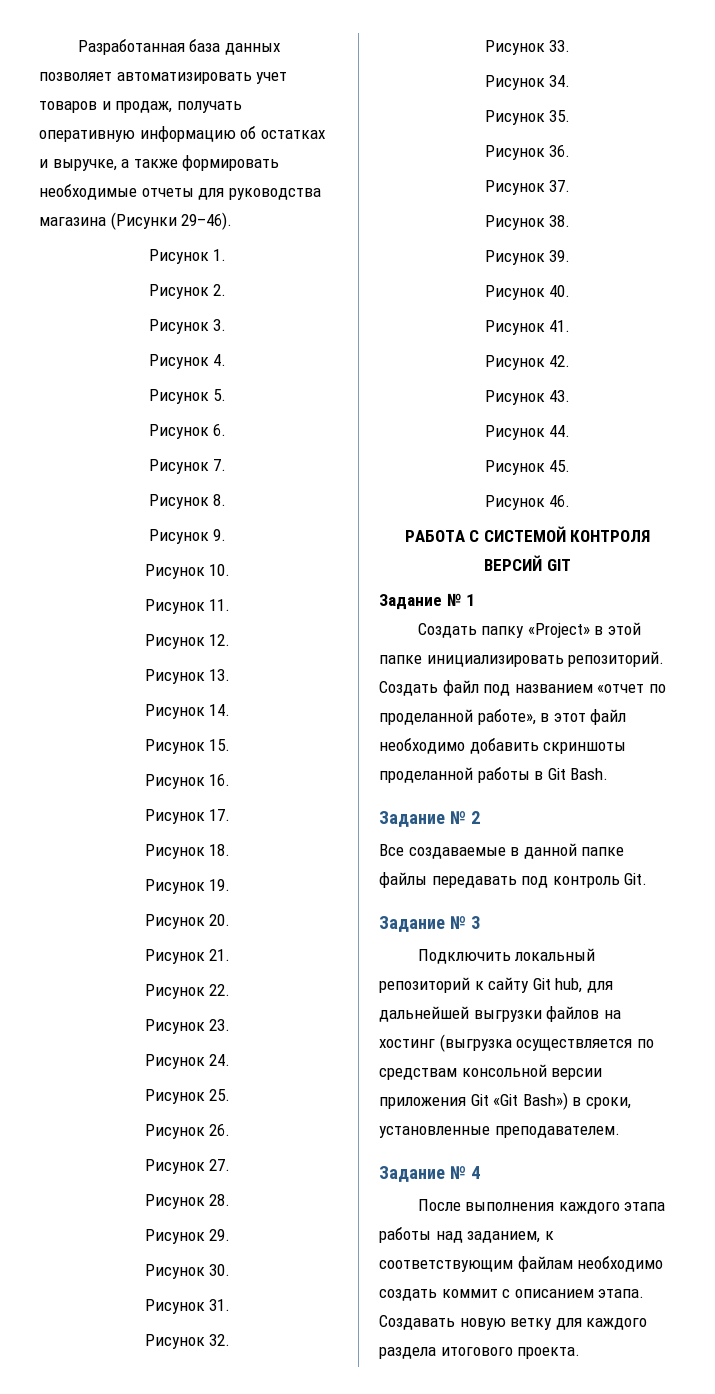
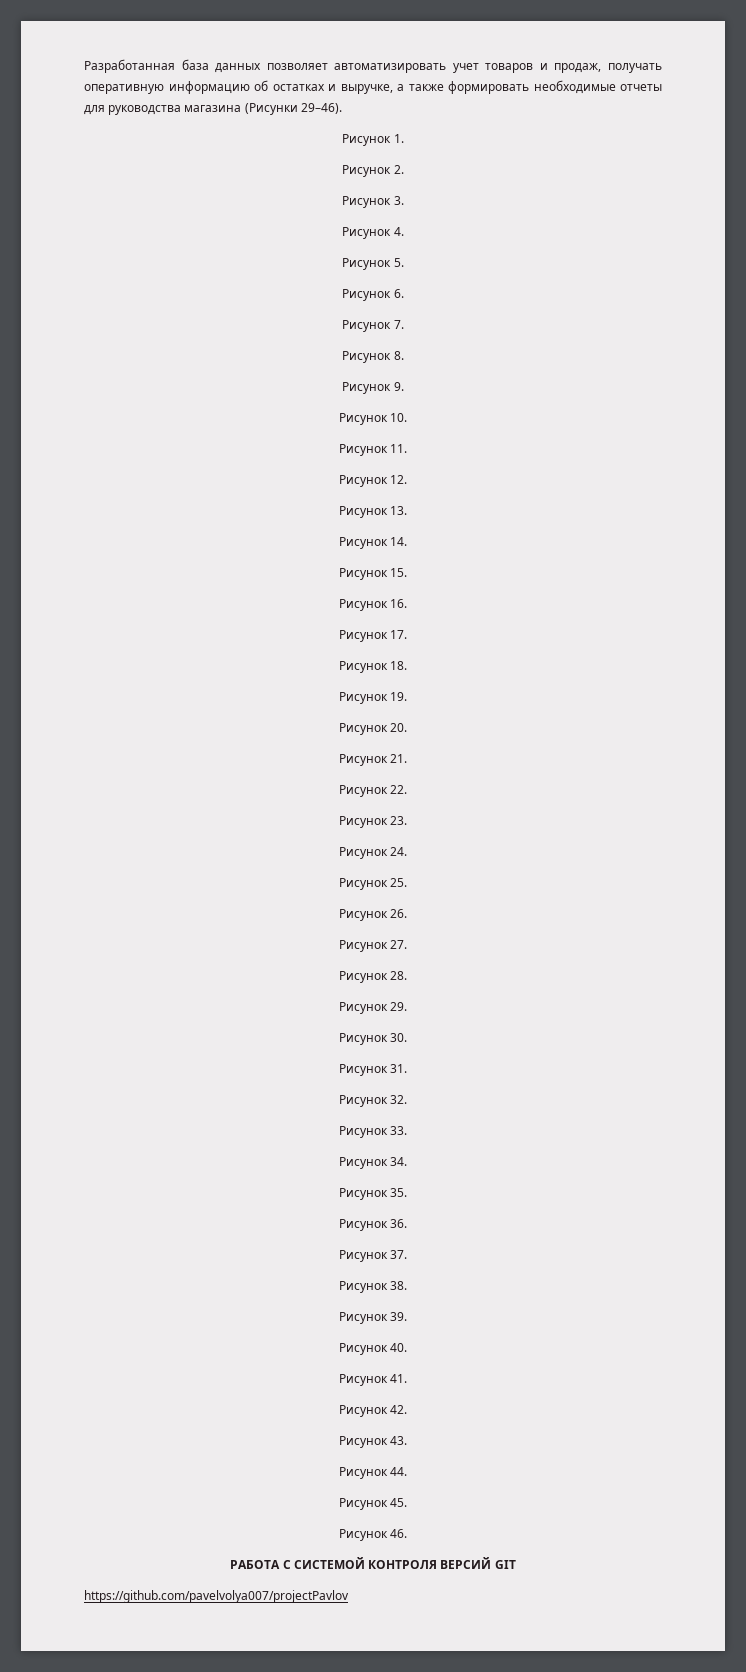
[379,593,476,610] [417,622,642,638] [379,651,665,667] [379,680,666,696] [379,709,627,725] [379,738,627,754] [379,767,609,783] [379,811,480,827] [379,843,625,859] [379,872,648,888] [379,916,480,932] [417,948,596,964] [379,977,613,993] [379,1006,621,1022] [379,1034,654,1052] [379,1064,603,1080] [379,1092,631,1110] [379,1126,620,1138] [379,1166,480,1182] [417,1199,666,1214] [379,1227,554,1243] [379,1256,664,1272] [379,1289,645,1301] [379,1315,648,1330] [379,1347,581,1359] Задание № 1 // Создать папку «Project» в этой папке инициализировать репозиторий. Создать файл под названием «отчет по проделанной работе», в этот файл необходимо добавить скриншоты проделанной работы в Git Bash. // Задание № 2 // Все создаваемые в данной папке файлы передавать под контроль Git. // Задание № 3 // Подключить локальный репозиторий к сайту Git hub, для дальнейшей выгрузки файлов на хостинг (выгрузка осуществляется по средствам консольной версии приложения Git «Git Bash») в сроки, установленные преподавателем. // Задание № 4 // После выполнения каждого этапа работы над заданием, к соответствующим файлам необходимо создать коммит с описанием этапа. Создавать новую ветку для каждого раздела итогового проекта. -> [84,1590,349,1603] https://github.com/pavelvolya007/projectPavlov

